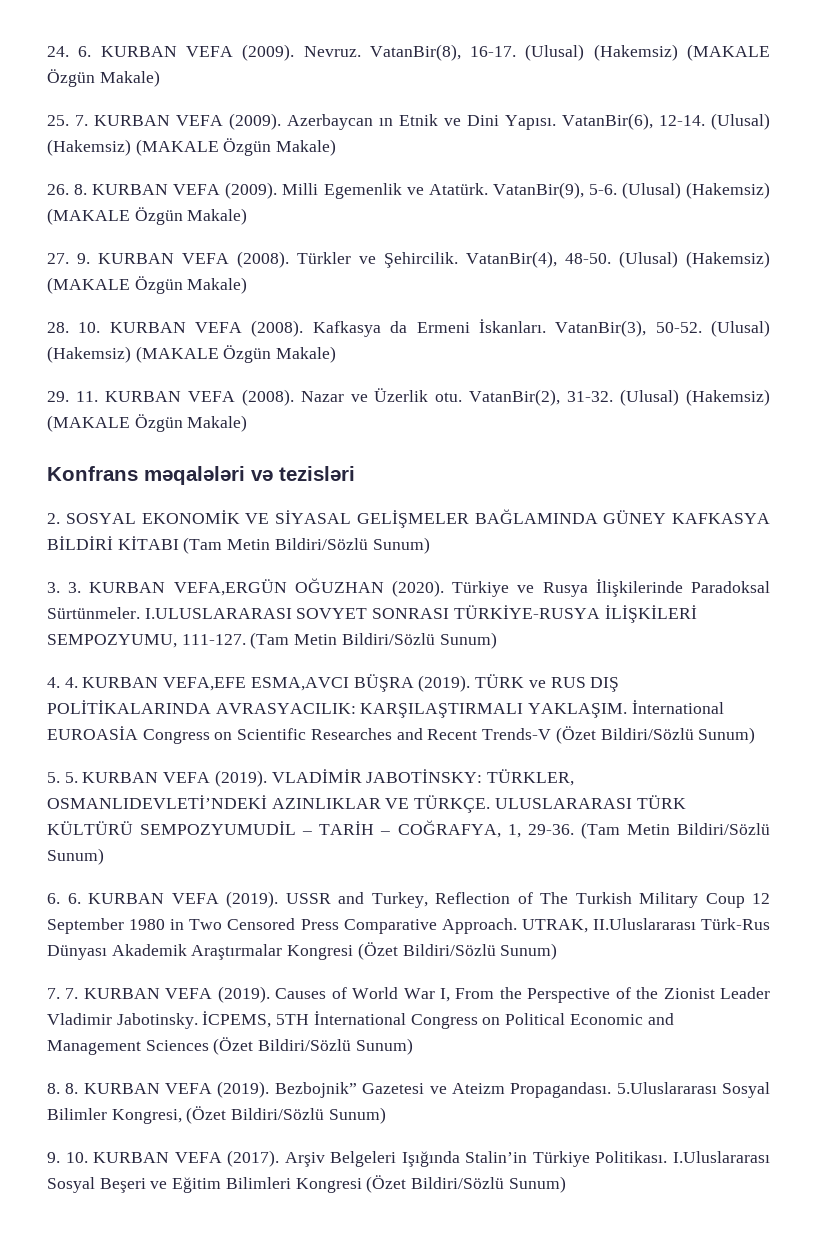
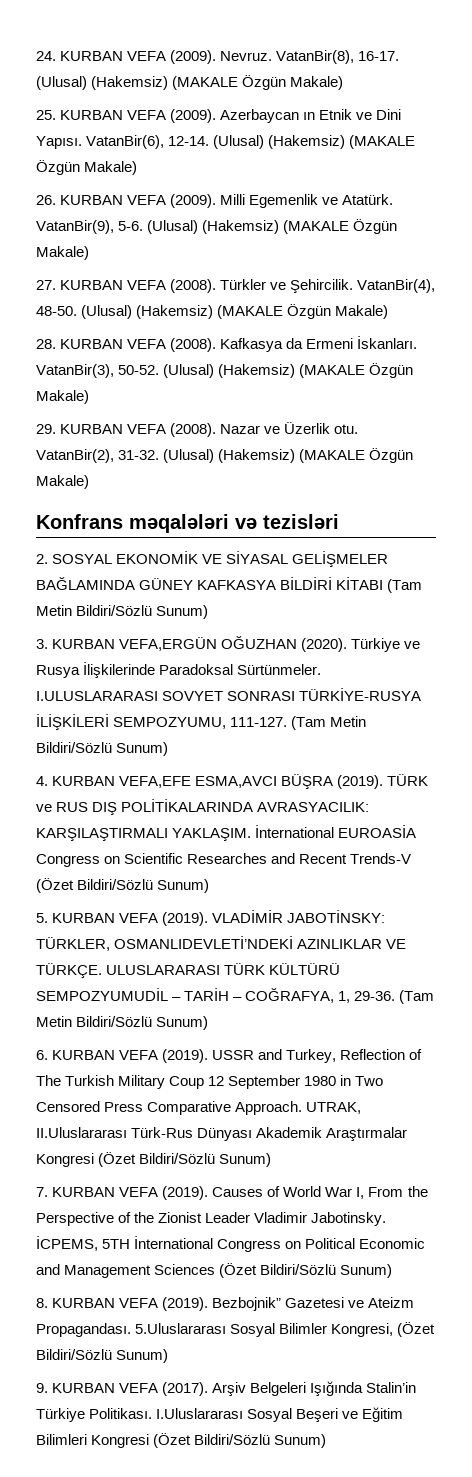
[78,46,92,57] 6. -> (56, 56) none
[75,115,88,126] 7. -> (56, 115) none
[74,184,88,195] 8. -> (56, 200) none
[77,253,90,264] 9. -> (56, 285) none
[78,322,101,333] 10. -> (56, 344) none
[75,391,98,402] 11. -> (56, 429) none
[68,582,82,593] 3. -> (48, 644) none
[64,677,78,688] 4. -> (48, 781) none
[64,772,78,783] 5. -> (48, 918) none
[67,893,81,904] 6. -> (48, 1055) none
[65,988,79,999] 7. -> (48, 1192) none
[65,1083,79,1094] 8. -> (48, 1303) none
[65,1152,88,1163] 10. -> (48, 1388) none

